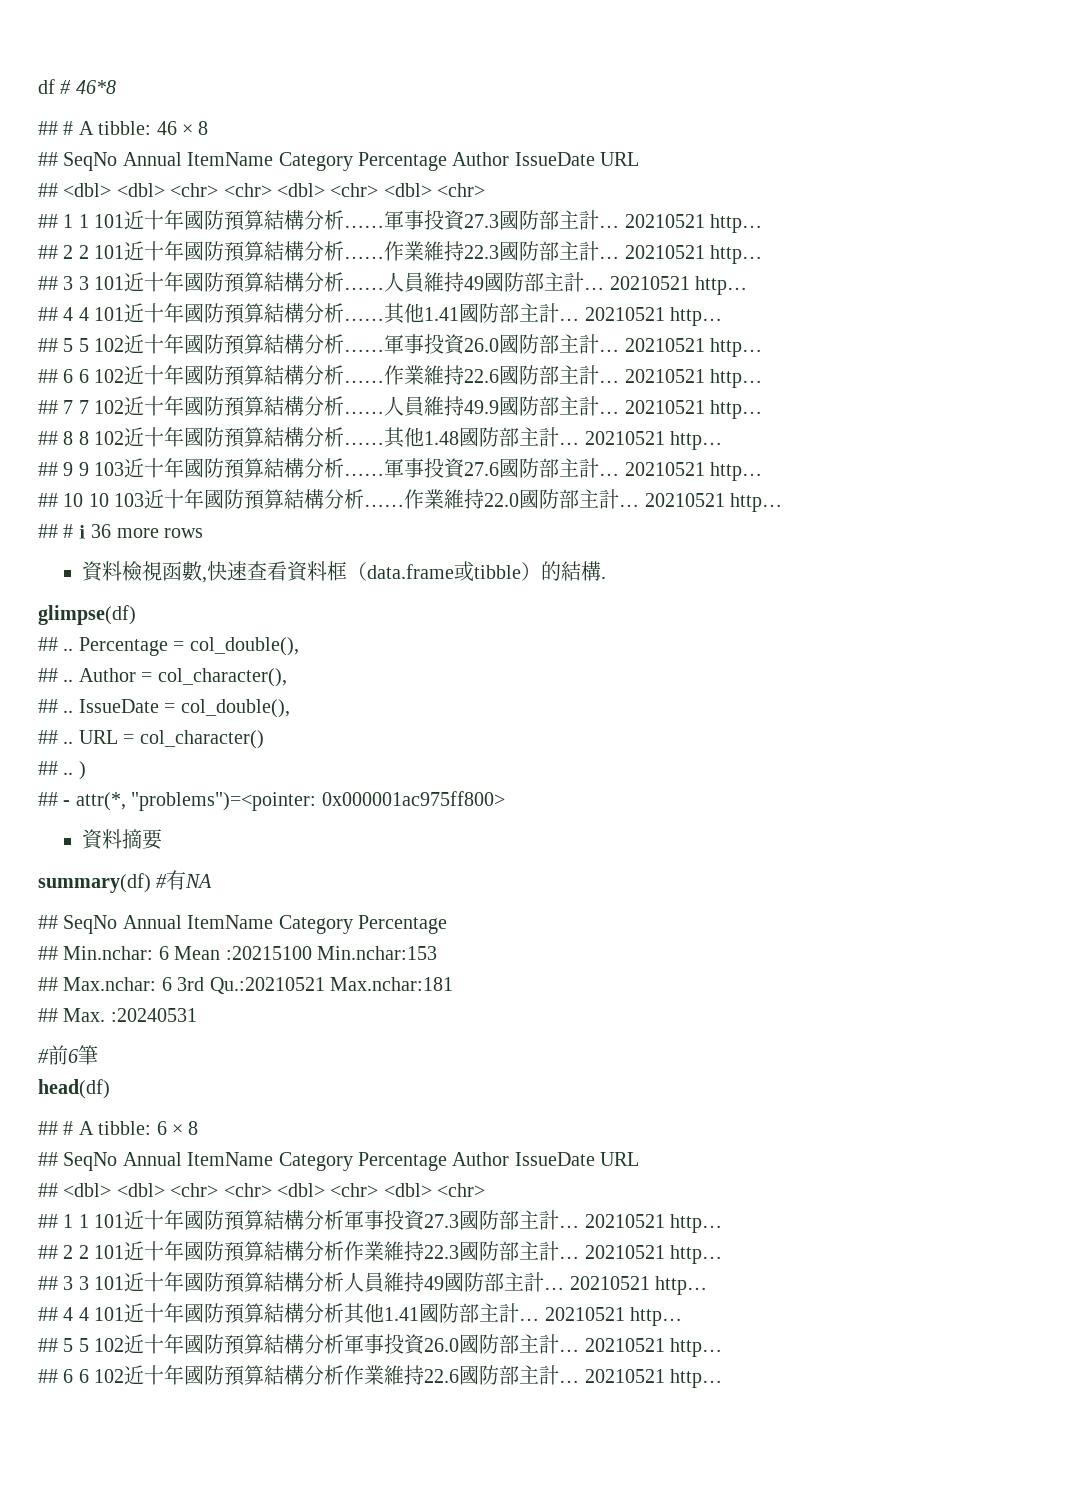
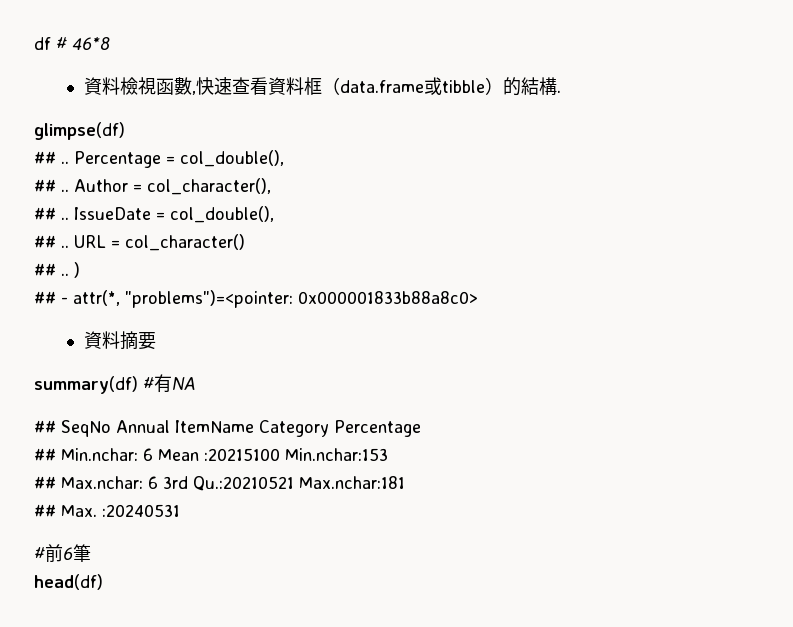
[38,121,209,135] [38,152,640,171] [38,183,486,197] [38,210,762,233] [38,241,762,264] [38,272,747,295] [38,303,722,326] [38,334,762,357] [38,365,762,388] [38,396,762,419] [38,427,722,450] [38,458,762,481] [38,489,782,512] [38,524,203,539] // ## # A tibble: 46 × 8 // ## SeqNo Annual ItemName Category Percentage Author IssueDate URL // ## <dbl> <dbl> <chr> <chr> <dbl> <chr> <dbl> <chr> // ## 1 1 101近十年國防預算結構分析……軍事投資27.3國防部主計… 20210521 http… // ## 2 2 101近十年國防預算結構分析……作業維持22.3國防部主計… 20210521 http… // ## 3 3 101近十年國防預算結構分析……人員維持49國防部主計… 20210521 http… // ## 4 4 101近十年國防預算結構分析……其他1.41國防部主計… 20210521 http… // ## 5 5 102近十年國防預算結構分析……軍事投資26.0國防部主計… 20210521 http… // ## 6 6 102近十年國防預算結構分析……作業維持22.6國防部主計… 20210521 http… // ## 7 7 102近十年國防預算結構分析……人員維持49.9國防部主計… 20210521 http… // ## 8 8 102近十年國防預算結構分析……其他1.48國防部主計… 20210521 http… // ## 9 9 103近十年國防預算結構分析……軍事投資27.6國防部主計… 20210521 http… // ## 10 10 103近十年國防預算結構分析……作業維持22.0國防部主計… 20210521 http… // ## # ℹ 36 more rows -> (110, 43) none
[321,791,505,806] 0x000001ac975ff800> -> [298,291,478,304] 0x000001833b88a8c0>
[38,1121,199,1135] [38,1152,640,1171] [38,1183,486,1197] [38,1210,722,1233] [38,1241,722,1264] [38,1272,707,1295] [38,1303,682,1326] [38,1334,722,1357] [38,1365,722,1388] // ## # A tibble: 6 × 8 // ## SeqNo Annual ItemName Category Percentage Author IssueDate URL // ## <dbl> <dbl> <chr> <chr> <dbl> <chr> <dbl> <chr> // ## 1 1 101近十年國防預算結構分析軍事投資27.3國防部主計… 20210521 http… // ## 2 2 101近十年國防預算結構分析作業維持22.3國防部主計… 20210521 http… // ## 3 3 101近十年國防預算結構分析人員維持49國防部主計… 20210521 http… // ## 4 4 101近十年國防預算結構分析其他1.41國防部主計… 20210521 http… // ## 5 5 102近十年國防預算結構分析軍事投資26.0國防部主計… 20210521 http… // ## 6 6 102近十年國防預算結構分析作業維持22.6國防部主計… 20210521 http… -> (103, 582) none

